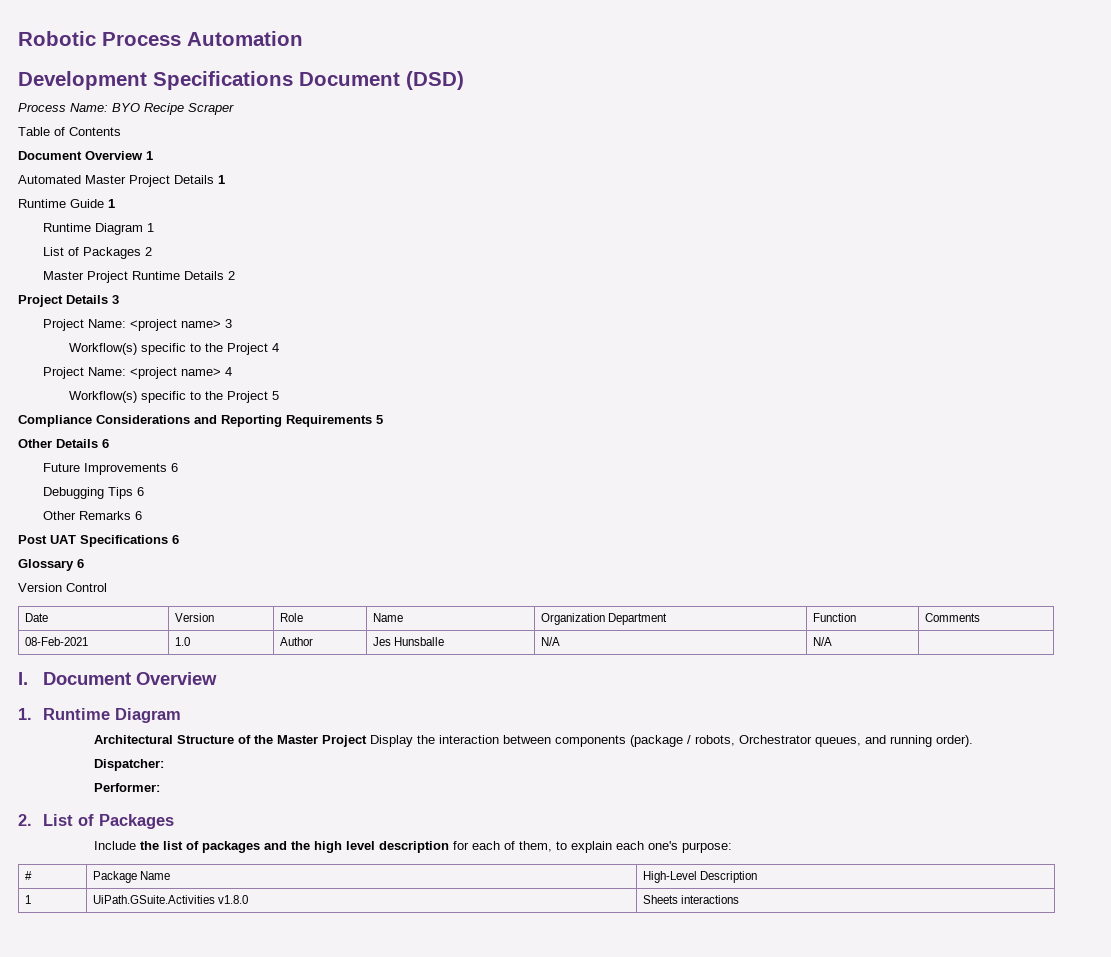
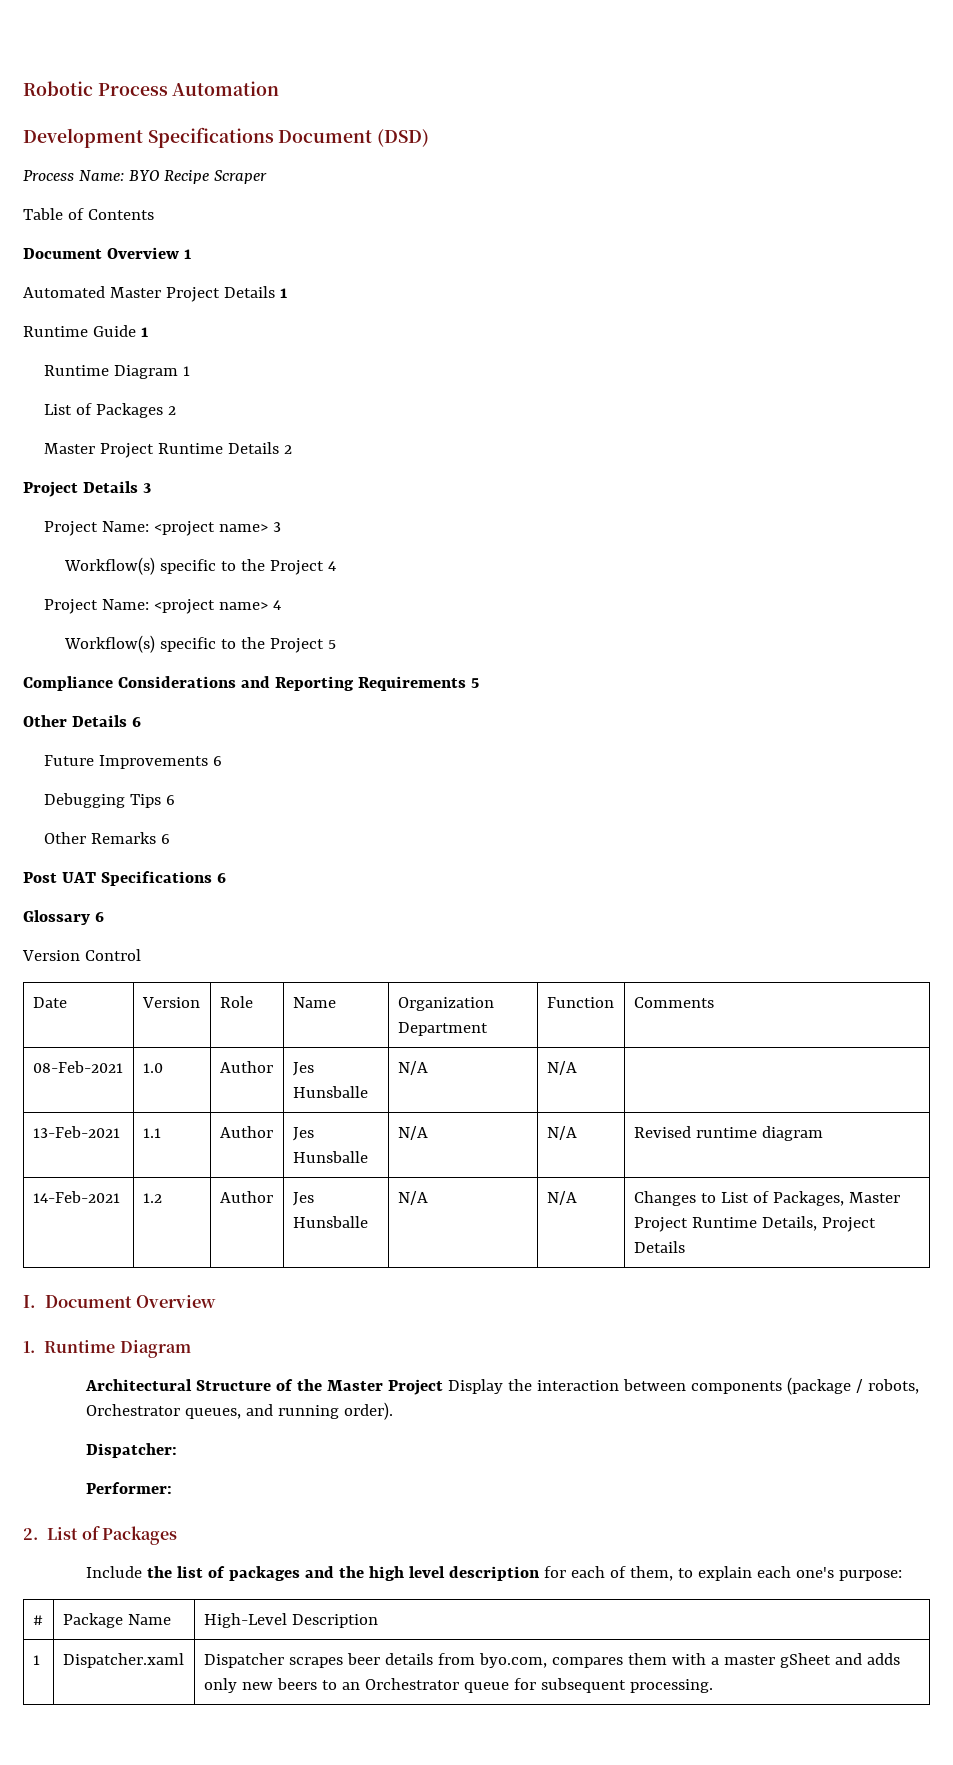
(833, 641) none -> [32,1126,120,1138] [142,1128,161,1138] [219,1126,273,1138] [292,1127,314,1141] [292,1151,368,1163] [397,1126,428,1140] [546,1126,577,1140] [633,1126,823,1141] [32,1191,120,1203] [142,1193,162,1203] [219,1191,273,1203] [292,1192,314,1206] [292,1216,368,1228] [397,1191,428,1205] [546,1191,577,1205] [633,1191,900,1206] [633,1216,876,1232] [633,1241,685,1253] // 13-Feb-2021 | 1.1 | Author | Jes Hunsballe | N/A | N/A | Revised runtime diagram // 14-Feb-2021 | 1.2 | Author | Jes Hunsballe | N/A | N/A | Changes to List of Packages, Master Project Runtime Details, Project Details
[93,895,249,904] [643,895,740,904] UiPath.GSuite.Activities v1.8.0 | Sheets interactions -> [62,1653,184,1668] [203,1653,900,1668] [203,1678,713,1693] Dispatcher.xaml | Dispatcher scrapes beer details from byo.com, compares them with a master gSheet and adds only new beers to an Orchestrator queue for subsequent processing.

